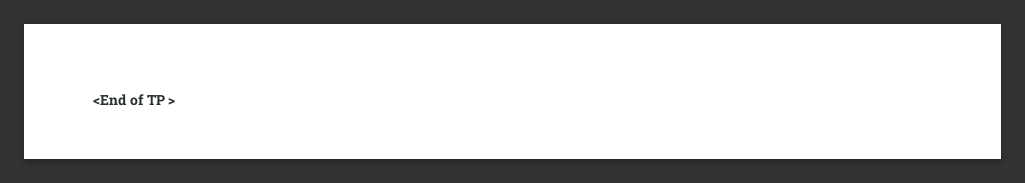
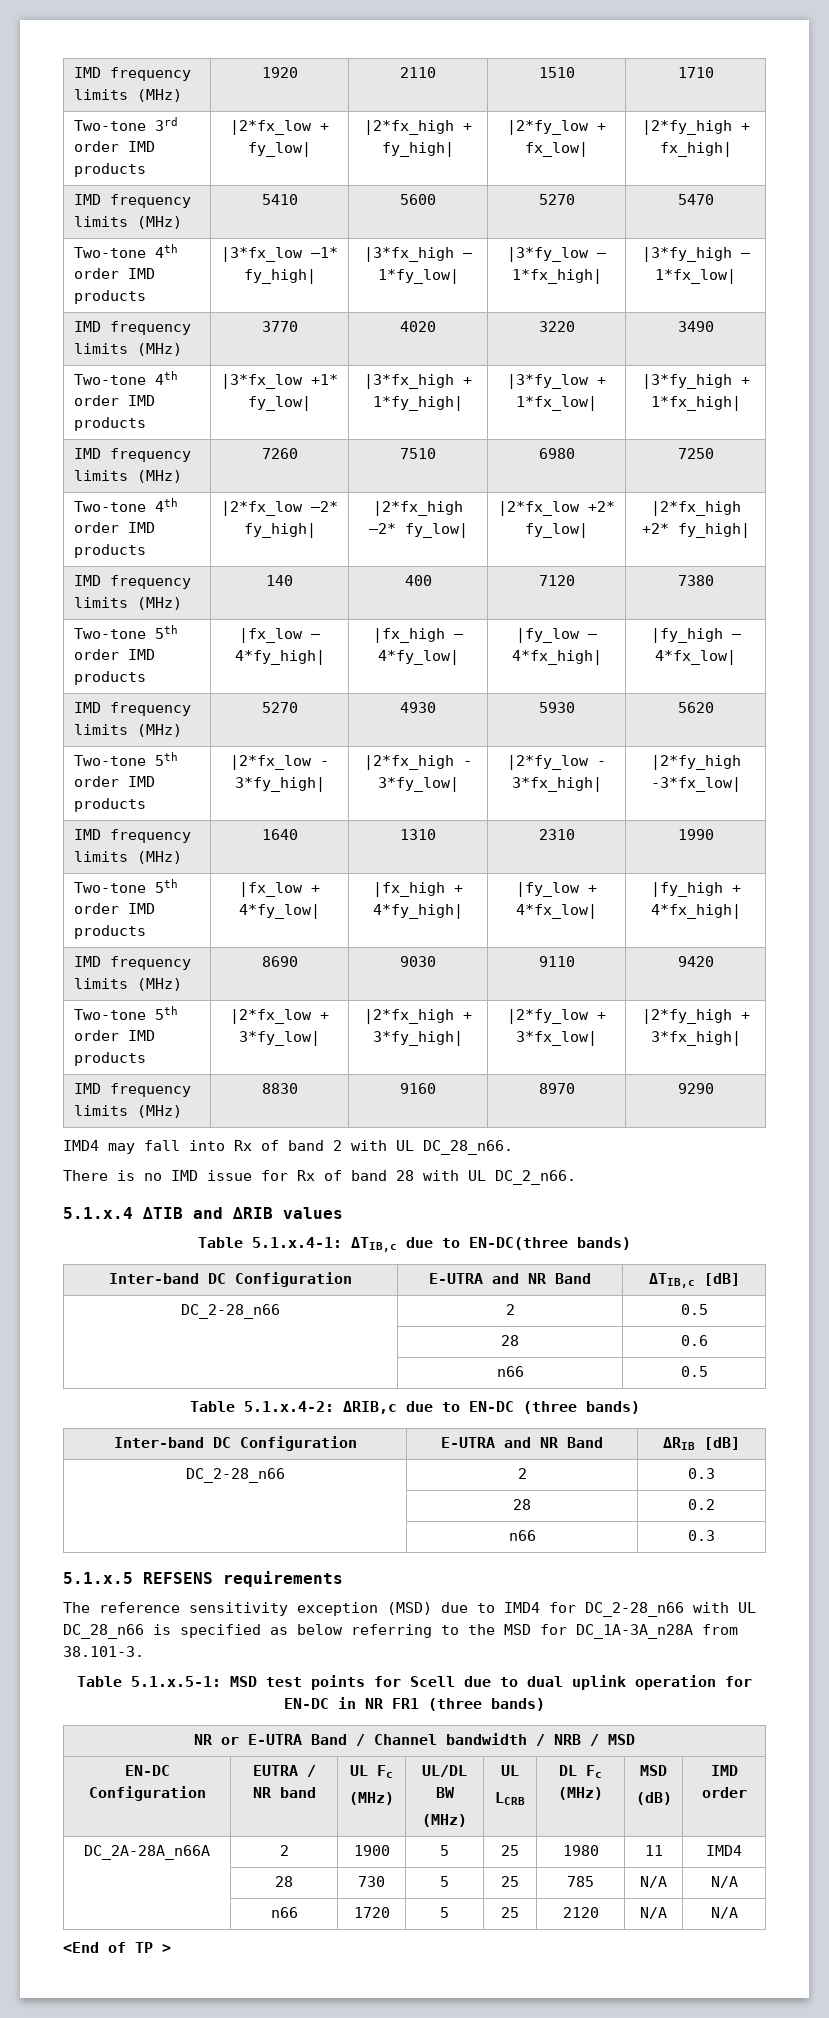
(93, 100) none -> [73,67,191,81] [73,89,182,102] [261,67,298,78] [400,67,436,78] [538,67,575,78] [677,67,714,78] [73,117,178,131] [73,141,155,152] [73,163,146,177] [230,120,329,135] [248,142,311,157] [364,120,472,135] [382,142,454,157] [507,120,606,135] [525,142,588,157] [641,120,750,135] [659,142,732,157] [73,194,191,208] [73,216,182,229] [261,194,298,205] [400,194,436,205] [538,194,575,205] [677,194,714,205] [73,244,178,258] [73,268,155,279] [73,290,146,304] [221,247,338,262] [243,269,316,284] [364,247,473,262] [377,269,459,284] [507,247,607,262] [511,269,602,284] [641,247,751,262] [655,269,736,284] [73,321,191,335] [73,343,182,356] [261,321,298,332] [400,321,436,332] [538,321,575,332] [677,321,714,332] [73,371,178,385] [73,395,155,406] [73,417,146,431] [221,374,338,389] [248,396,311,411] [364,374,472,389] [373,396,463,411] [507,374,606,389] [516,396,597,411] [641,374,750,389] [650,396,741,411] [73,448,191,462] [73,470,182,483] [261,448,298,459] [400,448,436,459] [538,448,575,459] [677,448,714,459] [73,498,178,512] [73,522,155,533] [73,544,146,558] [221,501,338,516] [243,523,316,538] [373,501,463,516] [368,523,468,538] [498,501,615,516] [525,523,588,538] [650,501,741,516] [641,523,750,538] [73,575,191,589] [73,597,182,610] [266,575,293,586] [404,575,432,586] [538,575,575,586] [677,575,714,586] [73,625,178,639] [73,649,155,660] [73,671,146,685] [239,628,321,643] [234,650,325,665] [373,628,464,643] [377,650,459,665] [516,628,598,643] [511,650,602,665] [650,628,742,643] [655,650,736,665] [73,702,191,716] [73,724,182,737] [261,702,298,713] [400,702,436,713] [538,702,575,713] [677,702,714,713] [73,752,178,766] [73,776,155,787] [73,798,146,812] [230,755,329,770] [234,777,325,792] [364,755,472,770] [377,777,459,792] [507,755,606,770] [511,777,602,792] [650,755,741,770] [650,777,741,792] [73,829,191,843] [73,851,182,864] [261,829,298,840] [400,829,436,840] [538,829,575,840] [677,829,714,840] [73,879,178,893] [73,903,155,914] [73,925,146,939] [239,882,320,897] [239,904,320,919] [373,882,463,897] [373,904,463,919] [516,882,597,897] [516,904,597,919] [650,882,741,897] [650,904,741,919] [73,956,191,970] [73,978,182,991] [261,956,298,967] [400,956,436,967] [538,956,575,967] [677,956,714,967] [73,1006,178,1020] [73,1030,155,1041] [73,1052,146,1066] [230,1009,329,1024] [239,1031,320,1046] [364,1009,472,1024] [373,1031,463,1046] [507,1009,606,1024] [516,1031,597,1046] [641,1009,750,1024] [650,1031,741,1046] [73,1083,191,1097] [73,1105,182,1118] [261,1083,298,1094] [400,1083,436,1094] [538,1083,575,1094] [677,1083,714,1094] [63,1140,513,1155] [63,1170,576,1185] [63,1207,343,1219] [198,1237,631,1252] [109,1272,352,1287] [429,1273,591,1284] [648,1273,740,1288] [181,1304,280,1319] [505,1304,515,1315] [680,1304,708,1315] [501,1335,519,1346] [680,1335,708,1346] [496,1366,524,1377] [680,1366,708,1377] [189,1401,640,1414] [113,1436,357,1451] [441,1437,603,1448] [663,1437,740,1450] [185,1468,285,1483] [517,1468,527,1479] [688,1468,715,1479] [513,1499,531,1510] [688,1499,715,1510] [508,1530,536,1541] [688,1530,715,1541] [63,1571,343,1587] [63,1602,756,1617] [63,1624,738,1639] [63,1646,144,1657] [77,1675,752,1690] [284,1697,545,1711] [194,1733,635,1746] [124,1765,170,1776] [88,1786,206,1801] [252,1765,316,1777] [252,1787,316,1798] [350,1765,393,1778] [349,1792,394,1805] [422,1765,467,1777] [435,1787,455,1798] [422,1814,467,1827] [501,1765,519,1776] [495,1792,525,1805] [559,1765,602,1778] [558,1787,603,1800] [640,1765,667,1776] [635,1792,672,1805] [710,1765,738,1776] [701,1787,747,1798] [84,1845,210,1860] [279,1845,289,1856] [353,1845,390,1856] [440,1845,449,1856] [501,1845,519,1856] [562,1845,599,1856] [644,1845,663,1856] [706,1845,742,1856] [275,1876,293,1887] [358,1876,385,1887] [440,1876,449,1887] [501,1876,519,1887] [567,1876,594,1887] [640,1876,667,1888] [710,1876,738,1888] [270,1907,298,1918] [353,1907,390,1918] [440,1907,449,1918] [501,1907,519,1918] [562,1907,599,1918] [640,1907,667,1919] [710,1907,738,1919] IMD frequency limits (MHz) | 1920 | 2110 | 1510 | 1710 // Two-tone 3rd order IMD products | |2*fx_low + fy_low| | |2*fx_high + fy_high| | |2*fy_low + fx_low| | |2*fy_high + fx_high| // IMD frequency limits (MHz) | 5410 | 5600 | 5270 | 5470 // Two-tone 4th order IMD products | |3*fx_low –1* fy_high| | |3*fx_high – 1*fy_low| | |3*fy_low – 1*fx_high| | |3*fy_high – 1*fx_low| // IMD frequency limits (MHz) | 3770 | 4020 | 3220 | 3490 // Two-tone 4th order IMD products | |3*fx_low +1* fy_low| | |3*fx_high + 1*fy_high| | |3*fy_low + 1*fx_low| | |3*fy_high + 1*fx_high| // IMD frequency limits (MHz) | 7260 | 7510 | 6980 | 7250 // Two-tone 4th order IMD products | |2*fx_low –2* fy_high| | |2*fx_high –2* fy_low| | |2*fx_low +2* fy_low| | |2*fx_high +2* fy_high| // IMD frequency limits (MHz) | 140 | 400 | 7120 | 7380 // Two-tone 5th order IMD products | |fx_low – 4*fy_high| | |fx_high – 4*fy_low| | |fy_low – 4*fx_high| | |fy_high – 4*fx_low| // IMD frequency limits (MHz) | 5270 | 4930 | 5930 | 5620 // Two-tone 5th order IMD products | |2*fx_low - 3*fy_high| | |2*fx_high - 3*fy_low| | |2*fy_low - 3*fx_high| | |2*fy_high -3*fx_low| // IMD frequency limits (MHz) | 1640 | 1310 | 2310 | 1990 // Two-tone 5th order IMD products | |fx_low + 4*fy_low| | |fx_high + 4*fy_high| | |fy_low + 4*fx_low| | |fy_high + 4*fx_high| // IMD frequency limits (MHz) | 8690 | 9030 | 9110 | 9420 // Two-tone 5th order IMD products | |2*fx_low + 3*fy_low| | |2*fx_high + 3*fy_high| | |2*fy_low + 3*fx_low| | |2*fy_high + 3*fx_high| // IMD frequency limits (MHz) | 8830 | 9160 | 8970 | 9290 // IMD4 may fall into Rx of band 2 with UL DC_28_n66. // There is no IMD issue for Rx of band 28 with UL DC_2_n66. // 5.1.x.4 ∆TIB and ∆RIB values // Table 5.1.x.4-1: ΔTIB,c due to EN-DC(three bands) // Inter-band DC Configuration | E-UTRA and NR Band | ΔTIB,c [dB] // DC_2-28_n66 | 2 | 0.5 // | 28 | 0.6 // | n66 | 0.5 // Table 5.1.x.4-2: ΔRIB,c due to EN-DC (three bands) // Inter-band DC Configuration | E-UTRA and NR Band | ΔRIB [dB] // DC_2-28_n66 | 2 | 0.3 // | 28 | 0.2 // | n66 | 0.3 // 5.1.x.5 REFSENS requirements // The reference sensitivity exception (MSD) due to IMD4 for DC_2-28_n66 with UL DC_28_n66 is specified as below referring to the MSD for DC_1A-3A_n28A from 38.101-3. // Table 5.1.x.5-1: MSD test points for Scell due to dual uplink operation for EN-DC in NR FR1 (three bands) // NR or E-UTRA Band / Channel bandwidth / NRB / MSD // EN-DC Configuration | EUTRA / NR band | UL Fc // (MHz) | UL/DL BW // (MHz) | UL // LCRB | DL Fc (MHz) | MSD // (dB) | IMD order // DC_2A-28A_n66A | 2 | 1900 | 5 | 25 | 1980 | 11 | IMD4 // | 28 | 730 | 5 | 25 | 785 | N/A | N/A // | n66 | 1720 | 5 | 25 | 2120 | N/A | N/A //

